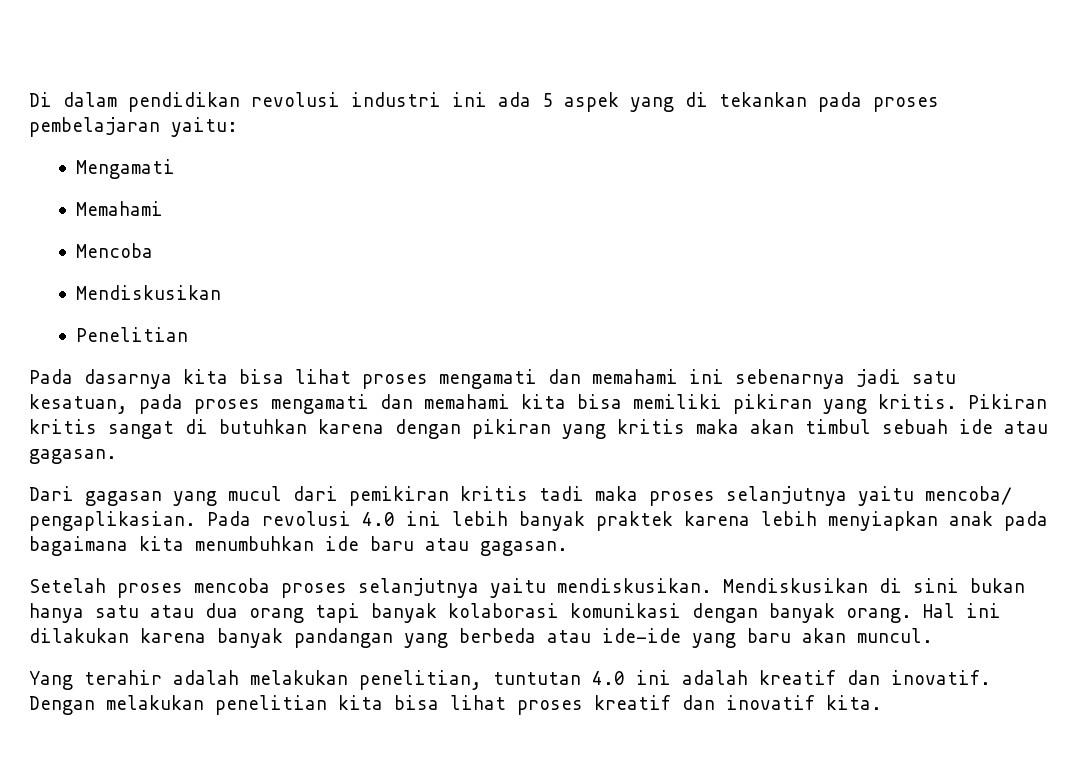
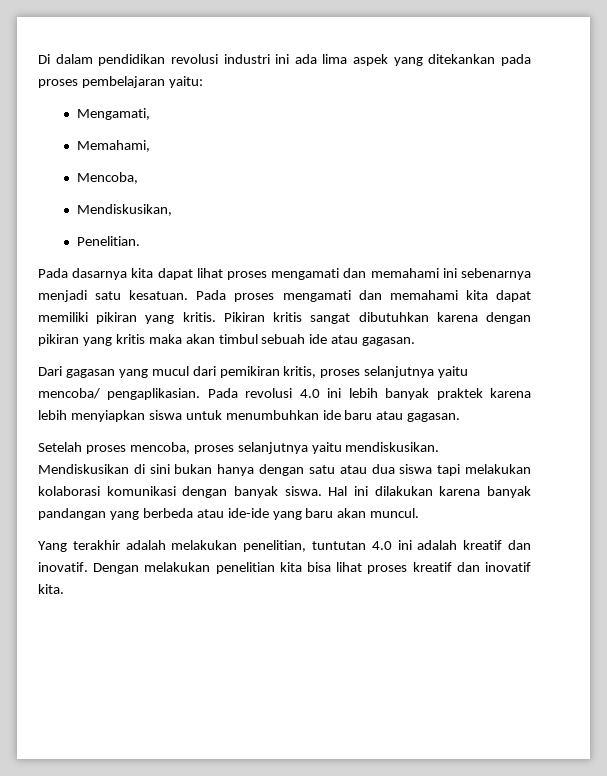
[542,93,553,107] 5 -> [322,54,348,64] lima
[685,92,807,107] di tekankan -> [428,54,496,64] ditekankan
[76,159,176,179] [76,201,164,216] [76,243,154,258] [76,285,222,300] [76,327,189,342] Mengamati // Memahami // Mencoba // Mendiskusikan // Penelitian -> [76,108,150,120] [76,140,150,152] [76,172,138,184] [76,204,172,216] [76,236,140,246] Mengamati, // Memahami, // Mencoba, // Mendiskusikan, // Penelitian.
[239,369,284,384] bisa -> [157,268,193,280] dapat
[856,369,956,387] [29,394,183,414] jadi satu kesatuan, pada -> [38,290,227,302] menjadi satu kesatuan. Pada
[577,394,622,409] bisa -> [495,290,531,302] dapat
[185,419,307,434] di butuhkan -> [358,312,429,322] dibutuhkan
[460,486,638,501] kritis tadi maka -> [283,366,317,378] kritis,
[949,511,1048,531] [29,536,184,556] anak pada bagaimana kita -> [148,410,222,420] siswa untuk
[194,578,270,593] mencoba -> [129,442,190,454] mencoba,
(84, 613) none -> [259,464,305,476] dengan
[249,603,437,623] orang tapi banyak -> [399,464,531,476] siswa tapi melakukan
[846,608,912,623] orang. -> [284,486,322,496] siswa.
[84,670,162,685] terahir -> [72,540,120,550] terakhir

